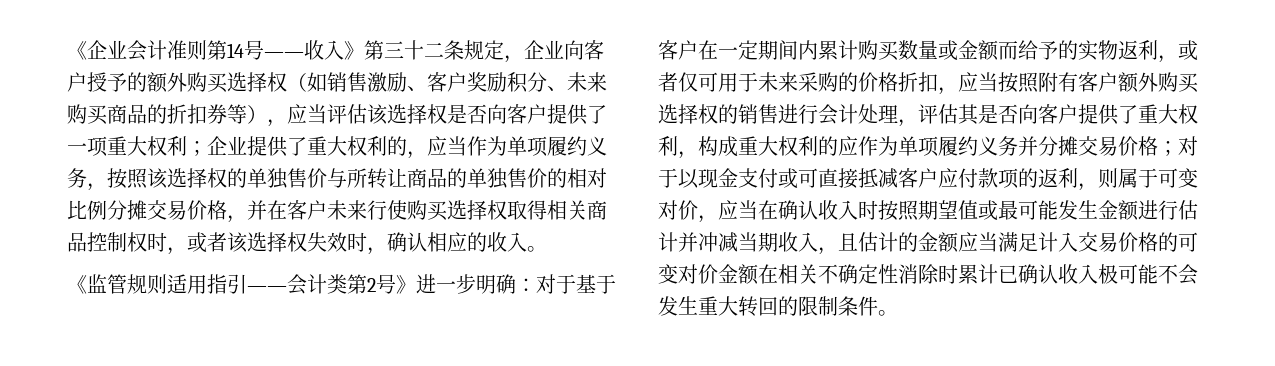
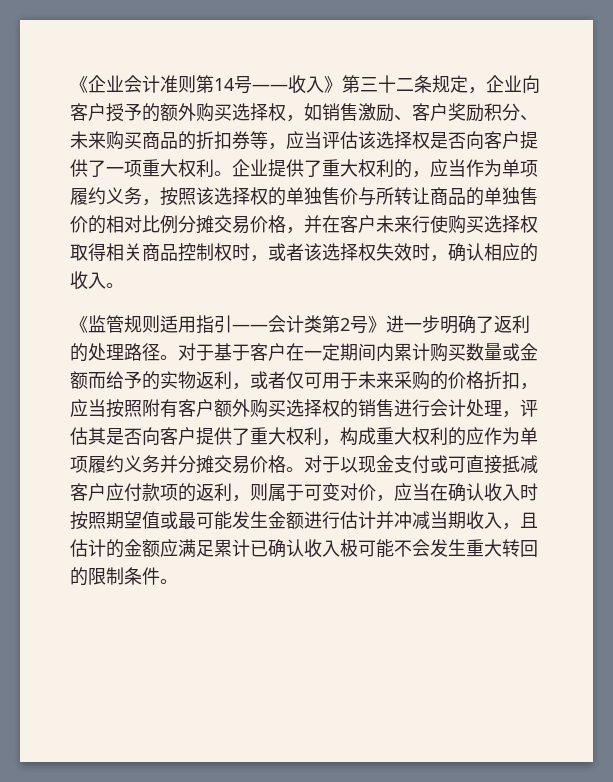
[287,73,307,92] （ -> [286,115,304,122] ，
[247,105,267,124] ） -> (268, 140) none
[187,141,207,156] ； -> [214,171,232,176] 。
[516,278,536,292] ： -> [476,315,530,333] [70,343,178,362] 了返利的处理路径。
[1158,141,1178,156] ； -> [286,467,304,472] 。
[978,232,1198,252] [658,264,958,285] 当满足计入交易价格的可变对价金额在相关不确定性消除时 -> [178,539,214,557] 满足

